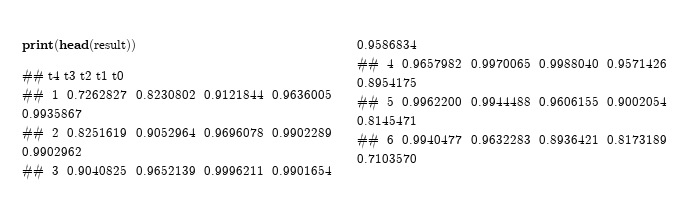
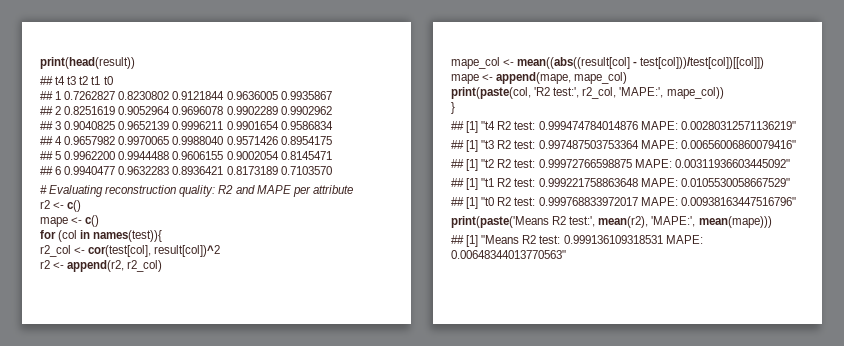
(417, 158) none -> [40,185,353,197] [40,200,82,212] [40,215,100,227] [40,230,163,242] [40,245,221,257] [40,260,163,272] [451,57,765,69] [451,72,628,84] [451,87,724,99] [451,102,455,114] [451,121,796,133] [451,140,796,152] [451,159,790,171] [451,178,790,190] [451,197,796,209] [451,216,772,228] [451,235,703,247] [451,250,566,259] // # Evaluating reconstruction quality: R2 and MAPE per attribute // r2 <- c() // mape <- c() // for (col in names(test)){ // r2_col <- cor(test[col], result[col])^2 // r2 <- append(r2, r2_col) // mape_col <- mean((abs((result[col] - test[col]))/test[col])[[col]]) // mape <- append(mape, mape_col) // print(paste(col, 'R2 test:', r2_col, 'MAPE:', mape_col)) // } // ## [1] "t4 R2 test: 0.999474784014876 MAPE: 0.00280312571136219" // ## [1] "t3 R2 test: 0.997487503753364 MAPE: 0.00656006860079416" // ## [1] "t2 R2 test: 0.99972766598875 MAPE: 0.00311936603445092" // ## [1] "t1 R2 test: 0.999221758863648 MAPE: 0.0105530058667529" // ## [1] "t0 R2 test: 0.999768833972017 MAPE: 0.00938163447516796" // print(paste('Means R2 test:', mean(r2), 'MAPE:', mean(mape))) // ## [1] "Means R2 test: 0.999136109318531 MAPE: 0.00648344013770563"

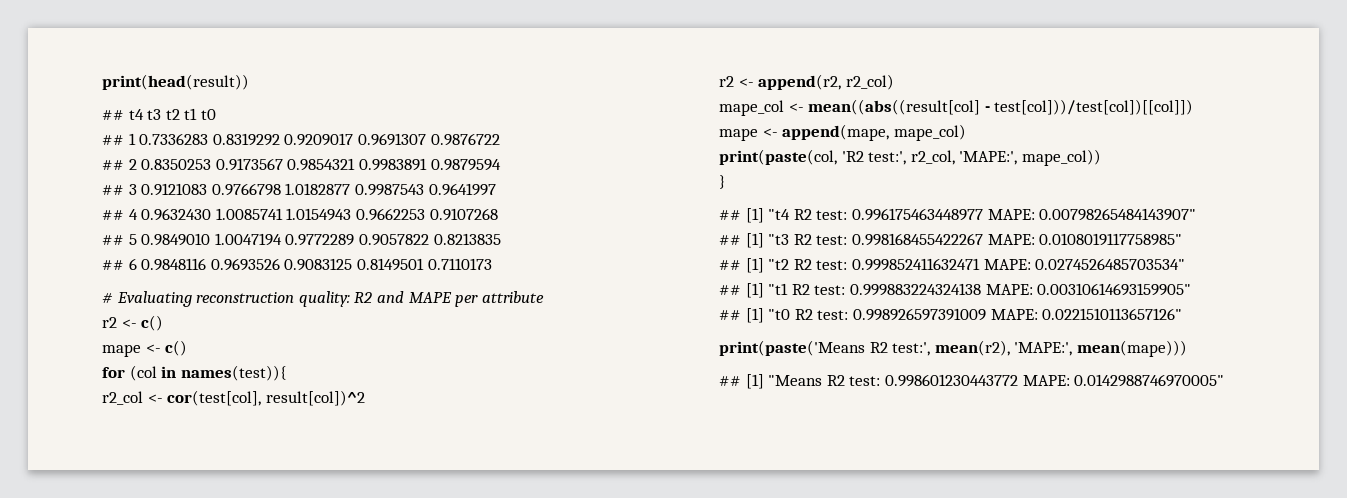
[64,91,332,100] [40,106,332,115] [40,121,333,130] [40,136,332,145] [40,151,332,160] [40,166,332,175] 0.7262827 0.8230802 0.9121844 0.9636005 0.9935867 // ## 2 0.8251619 0.9052964 0.9696078 0.9902289 0.9902962 // ## 3 0.9040825 0.9652139 0.9996211 0.9901654 0.9586834 // ## 4 0.9657982 0.9970065 0.9988040 0.9571426 0.8954175 // ## 5 0.9962200 0.9944488 0.9606155 0.9002054 0.8145471 // ## 6 0.9940477 0.9632283 0.8936421 0.8173189 0.7103570 -> [139,133,500,146] [102,158,501,171] [102,183,496,196] [102,208,498,221] [102,233,501,246] [102,258,492,271] 0.7336283 0.8319292 0.9209017 0.9691307 0.9876722 // ## 2 0.8350253 0.9173567 0.9854321 0.9983891 0.9879594 // ## 3 0.9121083 0.9766798 1.0182877 0.9987543 0.9641997 // ## 4 0.9632430 1.0085741 1.0154943 0.9662253 0.9107268 // ## 5 0.9849010 1.0047194 0.9772289 0.9057822 0.8213835 // ## 6 0.9848116 0.9693526 0.9083125 0.8149501 0.7110173
[538,121,796,130] 0.999474784014876 MAPE: 0.00280312571136219" -> [851,208,1197,221] 0.996175463448977 MAPE: 0.00798265484143907"
[538,140,796,149] 0.997487503753364 MAPE: 0.00656006860079416" -> [851,233,1183,246] 0.998168455422267 MAPE: 0.0108019117758985"
[538,159,790,168] 0.99972766598875 MAPE: 0.00311936603445092" -> [851,258,1186,271] 0.999852411632471 MAPE: 0.0274526485703534"
[538,178,790,187] 0.999221758863648 MAPE: 0.0105530058667529" -> [849,283,1192,296] 0.999883224324138 MAPE: 0.00310614693159905"
[538,197,796,206] 0.999768833972017 MAPE: 0.00938163447516796" -> [852,308,1183,321] 0.998926597391009 MAPE: 0.0221510113657126"
[563,235,703,244] [451,250,566,259] 0.999136109318531 MAPE: 0.00648344013770563" -> [884,374,1225,387] 0.998601230443772 MAPE: 0.0142988746970005"

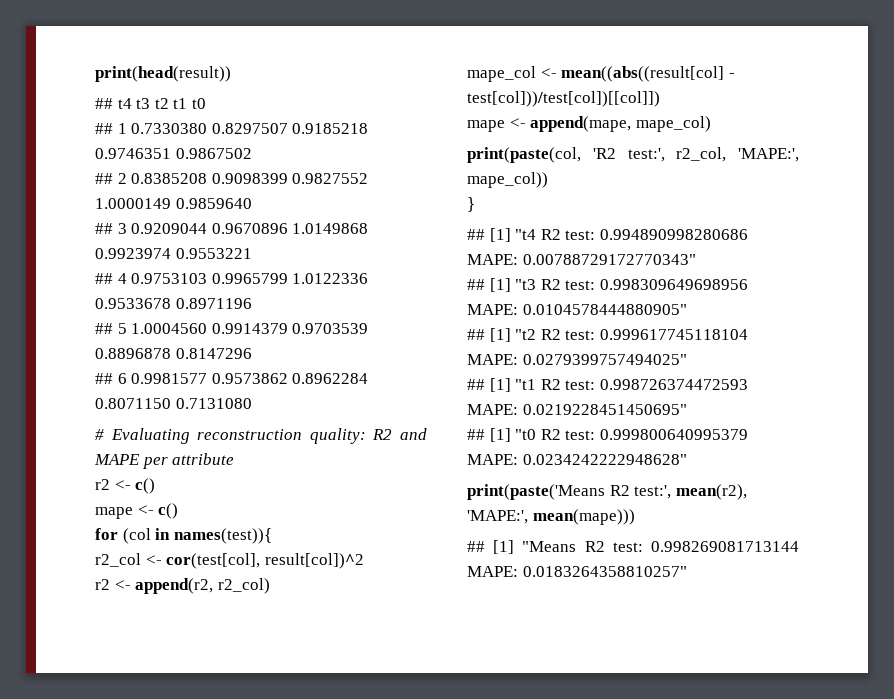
[139,133,500,146] [102,158,501,171] [102,183,496,196] [102,208,498,221] [102,233,501,246] [102,258,492,271] 0.7336283 0.8319292 0.9209017 0.9691307 0.9876722 // ## 2 0.8350253 0.9173567 0.9854321 0.9983891 0.9879594 // ## 3 0.9121083 0.9766798 1.0182877 0.9987543 0.9641997 // ## 4 0.9632430 1.0085741 1.0154943 0.9662253 0.9107268 // ## 5 0.9849010 1.0047194 0.9772289 0.9057822 0.8213835 // ## 6 0.9848116 0.9693526 0.9083125 0.8149501 0.7110173 -> [131,123,369,134] [95,148,252,159] [95,173,369,184] [95,198,252,209] [95,223,369,234] [95,248,252,259] [95,273,369,284] [95,298,252,309] [95,323,369,334] [95,348,252,359] [95,373,369,384] [95,398,252,409] 0.7330380 0.8297507 0.9185218 0.9746351 0.9867502 // ## 2 0.8385208 0.9098399 0.9827552 1.0000149 0.9859640 // ## 3 0.9209044 0.9670896 1.0149868 0.9923974 0.9553221 // ## 4 0.9753103 0.9965799 1.0122336 0.9533678 0.8971196 // ## 5 1.0004560 0.9914379 0.9703539 0.8896878 0.8147296 // ## 6 0.9981577 0.9573862 0.8962284 0.8071150 0.7131080
[851,208,1197,221] 0.996175463448977 MAPE: 0.00798265484143907" -> [599,229,748,240] [467,254,696,265] 0.994890998280686 MAPE: 0.00788729172770343"
[851,233,1183,246] 0.998168455422267 MAPE: 0.0108019117758985" -> [599,279,748,290] [467,304,687,315] 0.998309649698956 MAPE: 0.0104578444880905"
[851,258,1186,271] 0.999852411632471 MAPE: 0.0274526485703534" -> [599,329,748,340] [467,354,687,365] 0.999617745118104 MAPE: 0.0279399757494025"
[849,283,1192,296] 0.999883224324138 MAPE: 0.00310614693159905" -> [599,379,748,390] [467,404,687,415] 0.998726374472593 MAPE: 0.0219228451450695"
[852,308,1183,321] 0.998926597391009 MAPE: 0.0221510113657126" -> [599,429,748,440] [467,454,687,465] 0.999800640995379 MAPE: 0.0234242222948628"
[884,374,1225,387] 0.998601230443772 MAPE: 0.0142988746970005" -> [651,541,799,552] [467,566,687,577] 0.998269081713144 MAPE: 0.0183264358810257"

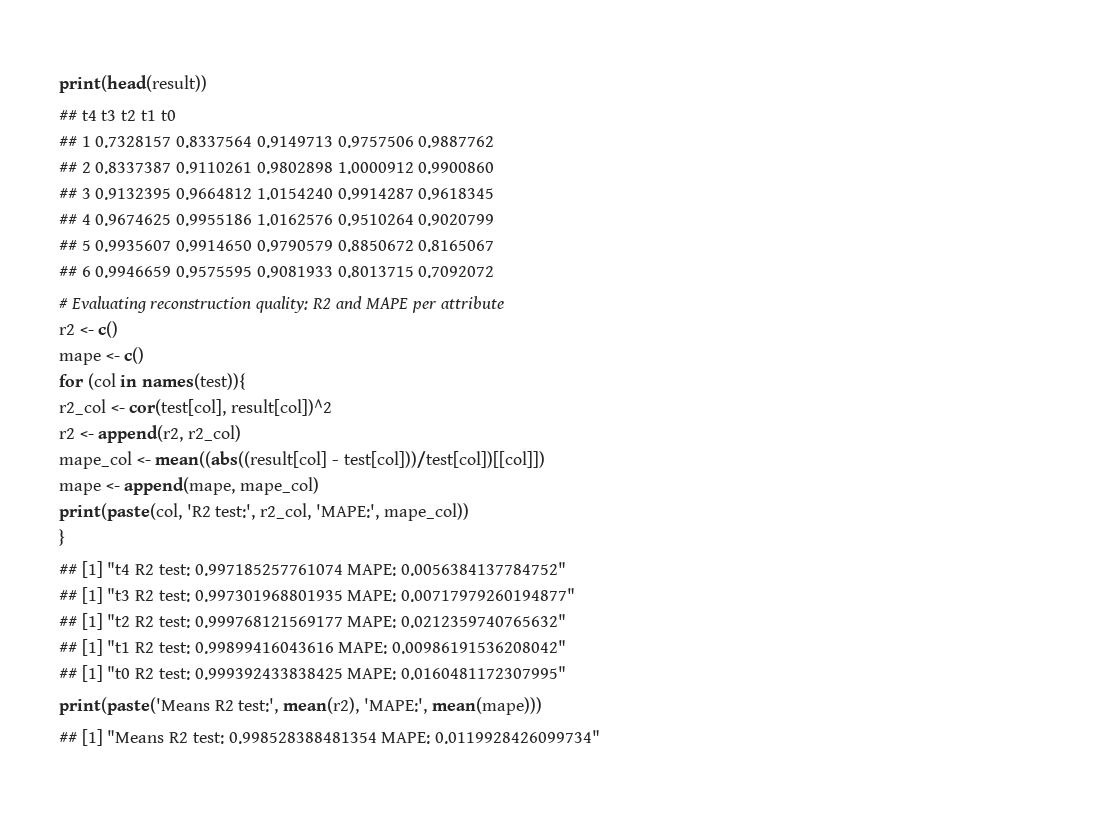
[131,123,369,134] [95,148,252,159] [95,173,369,184] [95,198,252,209] [95,223,369,234] [95,248,252,259] [95,273,369,284] [95,298,252,309] [95,323,369,334] [95,348,252,359] [95,373,369,384] [95,398,252,409] 0.7330380 0.8297507 0.9185218 0.9746351 0.9867502 // ## 2 0.8385208 0.9098399 0.9827552 1.0000149 0.9859640 // ## 3 0.9209044 0.9670896 1.0149868 0.9923974 0.9553221 // ## 4 0.9753103 0.9965799 1.0122336 0.9533678 0.8971196 // ## 5 1.0004560 0.9914379 0.9703539 0.8896878 0.8147296 // ## 6 0.9981577 0.9573862 0.8962284 0.8071150 0.7131080 -> [95,136,495,148] [59,162,495,174] [59,188,495,200] [59,214,495,226] [59,240,495,252] [59,266,495,278] 0.7328157 0.8337564 0.9149713 0.9757506 0.9887762 // ## 2 0.8337387 0.9110261 0.9802898 1.0000912 0.9900860 // ## 3 0.9132395 0.9664812 1.0154240 0.9914287 0.9618345 // ## 4 0.9674625 0.9955186 1.0162576 0.9510264 0.9020799 // ## 5 0.9935607 0.9914650 0.9790579 0.8850672 0.8165067 // ## 6 0.9946659 0.9575595 0.9081933 0.8013715 0.7092072
[599,229,748,240] [467,254,696,265] 0.994890998280686 MAPE: 0.00788729172770343" -> [194,562,567,576] 0.997185257761074 MAPE: 0.0056384137784752"
[599,279,748,290] [467,304,687,315] 0.998309649698956 MAPE: 0.0104578444880905" -> [194,588,576,602] 0.997301968801935 MAPE: 0.00717979260194877"
[599,329,748,340] [467,354,687,365] 0.999617745118104 MAPE: 0.0279399757494025" -> [194,614,567,628] 0.999768121569177 MAPE: 0.0212359740765632"
[599,379,748,390] [467,404,687,415] 0.998726374472593 MAPE: 0.0219228451450695" -> [194,640,567,654] 0.99899416043616 MAPE: 0.00986191536208042"
[599,429,748,440] [467,454,687,465] 0.999800640995379 MAPE: 0.0234242222948628" -> [194,666,567,680] 0.999392433838425 MAPE: 0.0160481172307995"
[651,541,799,552] [467,566,687,577] 0.998269081713144 MAPE: 0.0183264358810257" -> [228,730,601,744] 0.998528388481354 MAPE: 0.0119928426099734"

